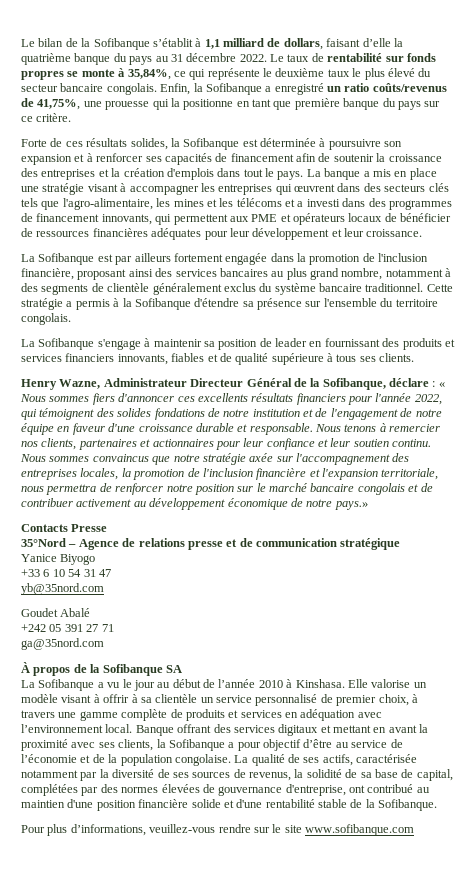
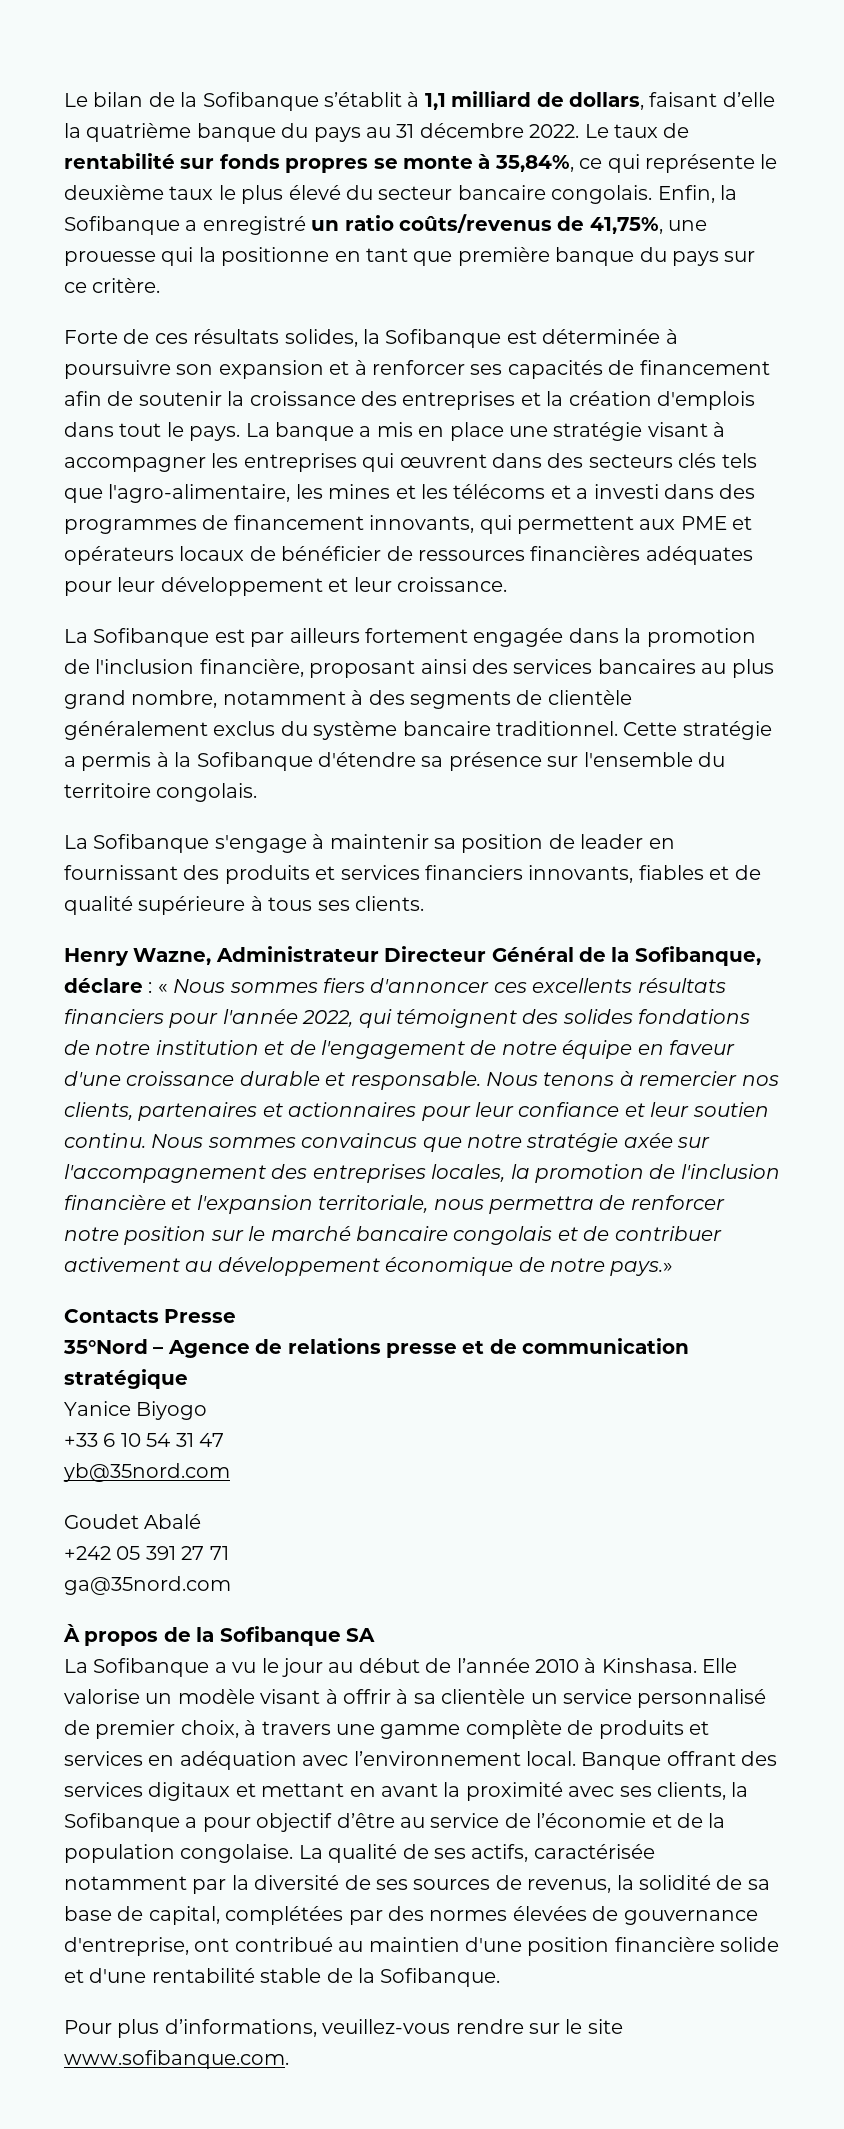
[305,824,414,836] www.sofibanque.com -> [64,2050,289,2069] www.sofibanque.com.

